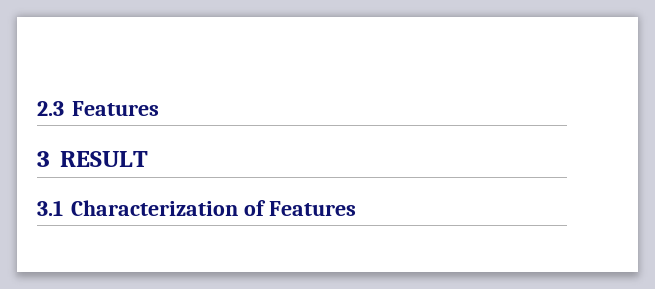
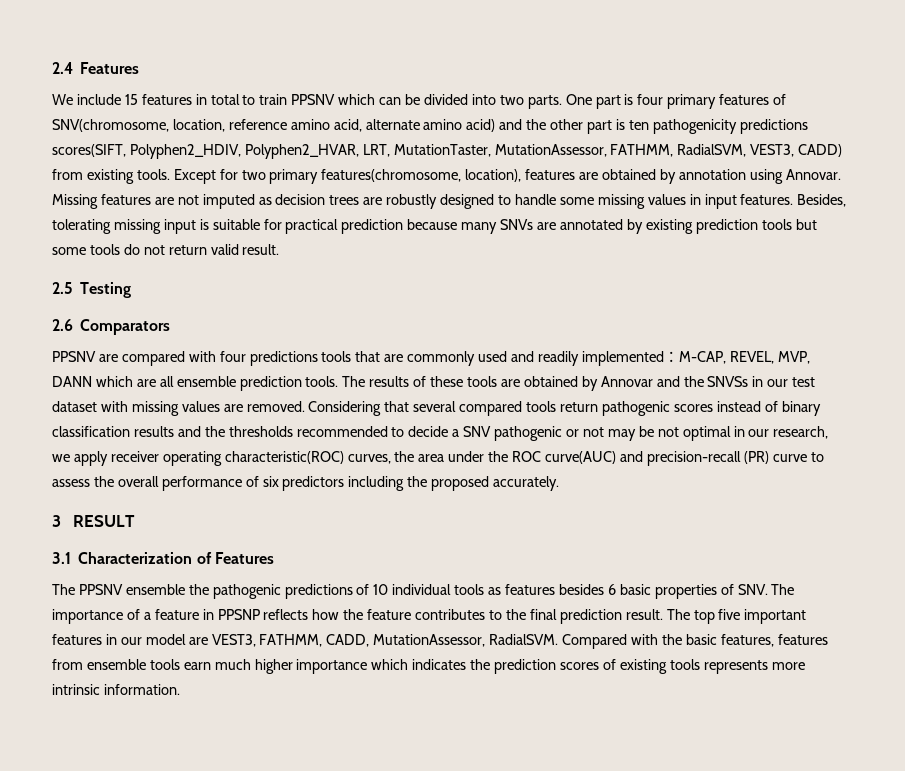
[37,101,159,116] 2.3 Features -> [52,62,140,74] [52,94,787,109] [52,119,808,134] [52,144,843,159] [52,169,841,184] [52,194,847,209] [52,219,817,234] [52,244,280,255] [52,282,132,298] [52,319,171,335] [52,351,810,366] [52,376,816,391] [52,401,821,416] [52,426,829,441] [52,451,824,466] [52,476,560,491] 2.4 Features // We include 15 features in total to train PPSNV which can be divided into two parts. One part is four primary features of SNV(chromosome, location, reference amino acid, alternate amino acid) and the other part is ten pathogenicity predictions scores(SIFT, Polyphen2_HDIV, Polyphen2_HVAR, LRT, MutationTaster, MutationAssessor, FATHMM, RadialSVM, VEST3, CADD) from existing tools. Except for two primary features(chromosome, location), features are obtained by annotation using Annovar. Missing features are not imputed as decision trees are robustly designed to handle some missing values in input features. Besides, tolerating missing input is suitable for practical prediction because many SNVs are annotated by existing prediction tools but some tools do not return valid result. // 2.5 Testing // 2.6 Comparators // PPSNV are compared with four predictions tools that are commonly used and readily implemented：M-CAP, REVEL, MVP, DANN which are all ensemble prediction tools. The results of these tools are obtained by Annovar and the SNVSs in our test dataset with missing values are removed. Considering that several compared tools return pathogenic scores instead of binary classification results and the thresholds recommended to decide a SNV pathogenic or not may be not optimal in our research, we apply receiver operating characteristic(ROC) curves, the area under the ROC curve(AUC) and precision-recall (PR) curve to assess the overall performance of six predictors including the proposed accurately.
(356, 208) none -> [52,584,795,599] [52,609,807,624] [52,634,828,649] [52,659,805,674] [52,684,180,695] // The PPSNV ensemble the pathogenic predictions of 10 individual tools as features besides 6 basic properties of SNV. The importance of a feature in PPSNP reflects how the feature contributes to the final prediction result. The top five important features in our model are VEST3, FATHMM, CADD, MutationAssessor, RadialSVM. Compared with the basic features, features from ensemble tools earn much higher importance which indicates the prediction scores of existing tools represents more intrinsic information.

